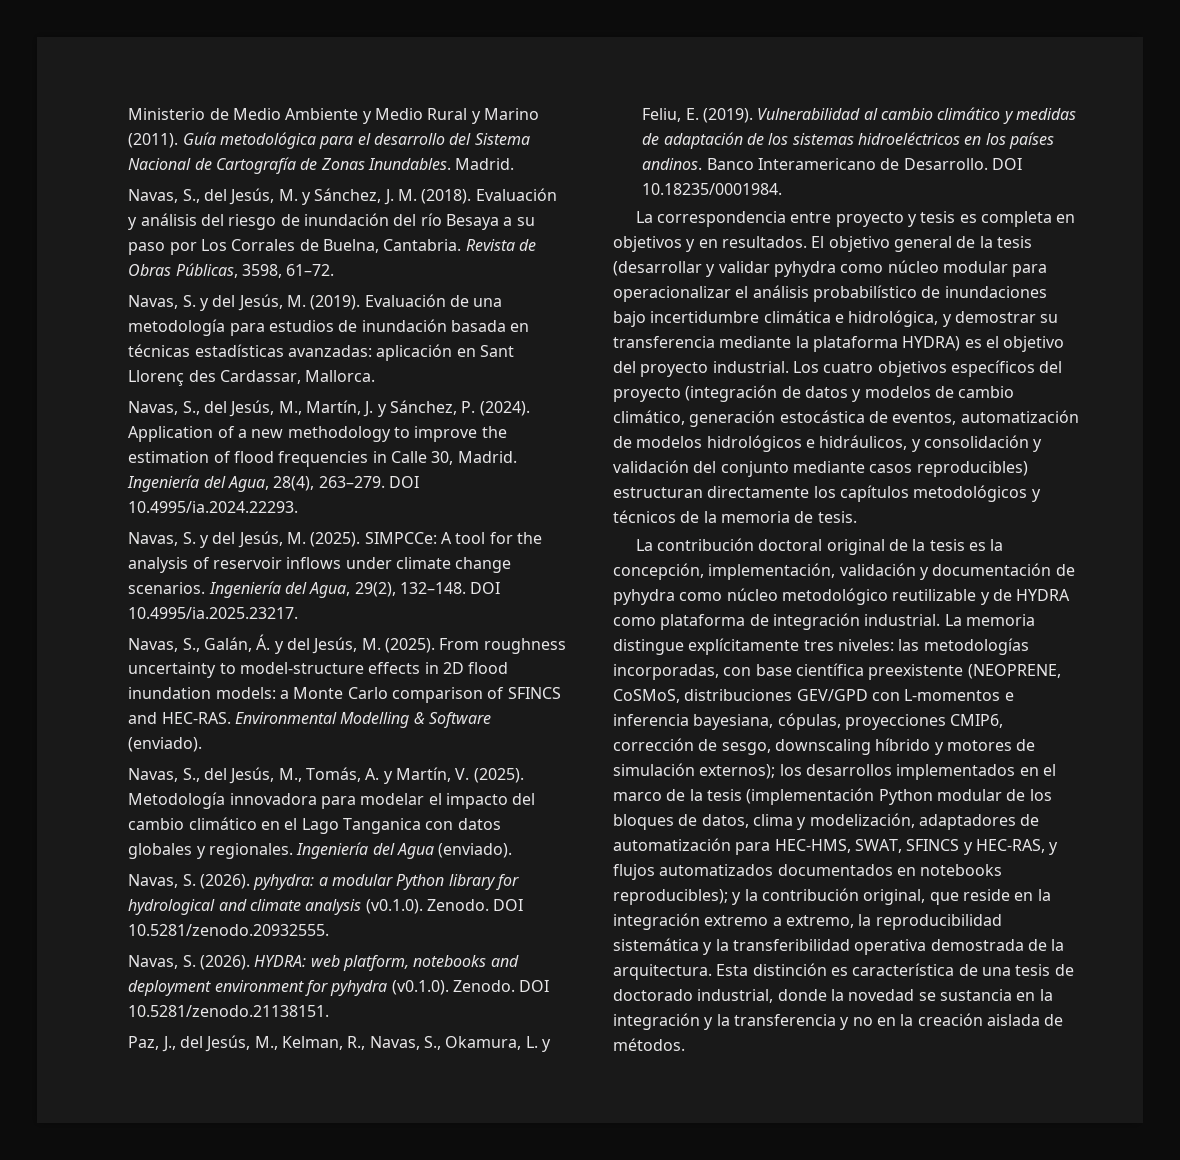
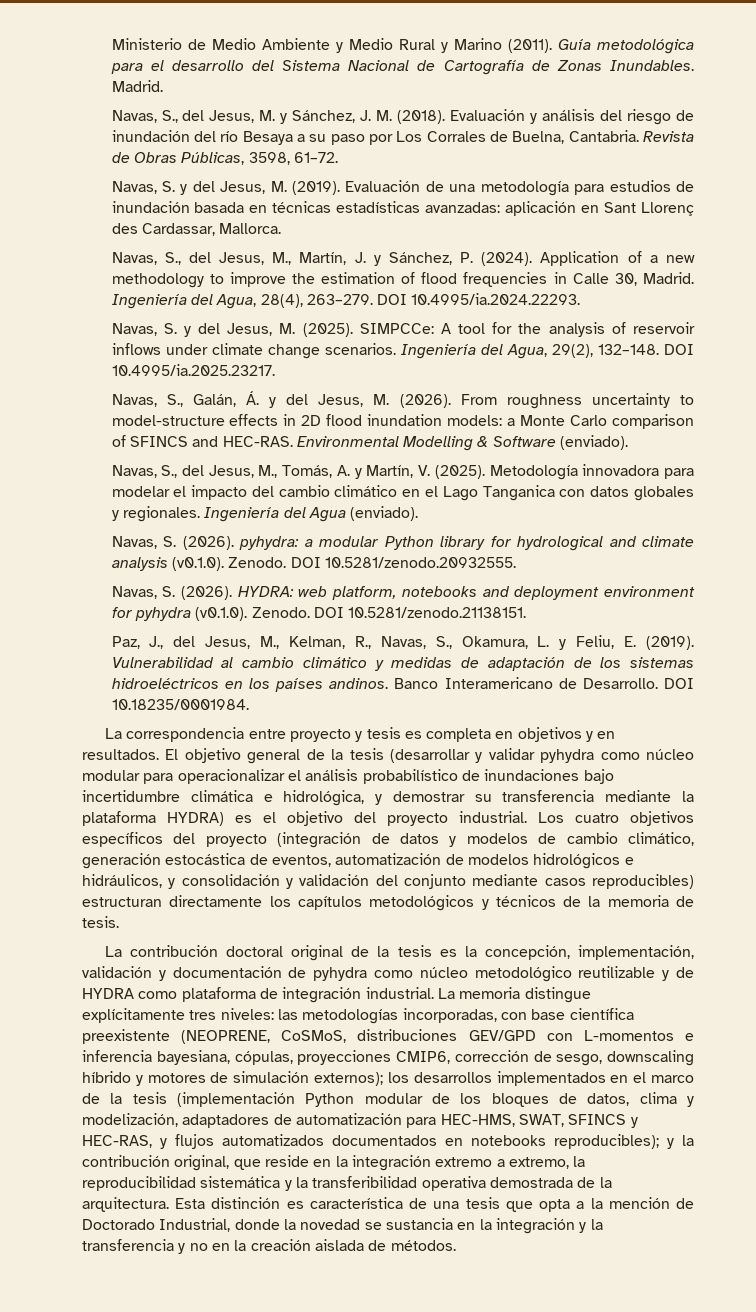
[229,188,275,205] Jesús, -> [209,110,255,123] Jesus,
[237,294,283,311] Jesús, -> [220,181,266,194] Jesus,
[229,400,275,417] Jesús, -> [219,252,265,265] Jesus,
[237,531,283,548] Jesús, -> [227,323,273,336] Jesus,
[312,637,435,654] Jesús, M. (2025). -> [318,394,451,408] Jesus, M. (2026).
[229,767,275,784] Jesús, -> [208,465,254,478] Jesus,
[205,1035,251,1052] Jesús, -> [205,636,251,649] Jesus,
[1054,964,1074,976] [613,989,774,1003] de doctorado industrial, -> [505,1197,694,1212] [82,1218,231,1232] que opta a la mención de Doctorado Industrial,

